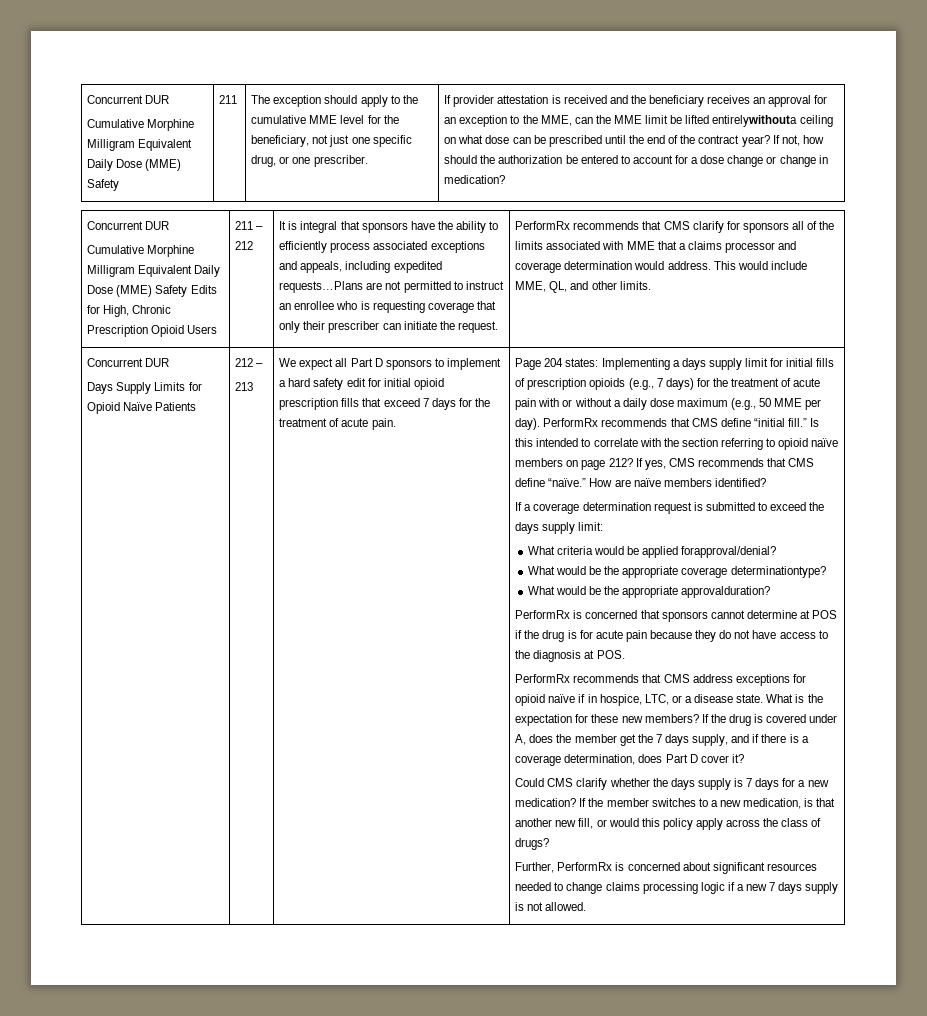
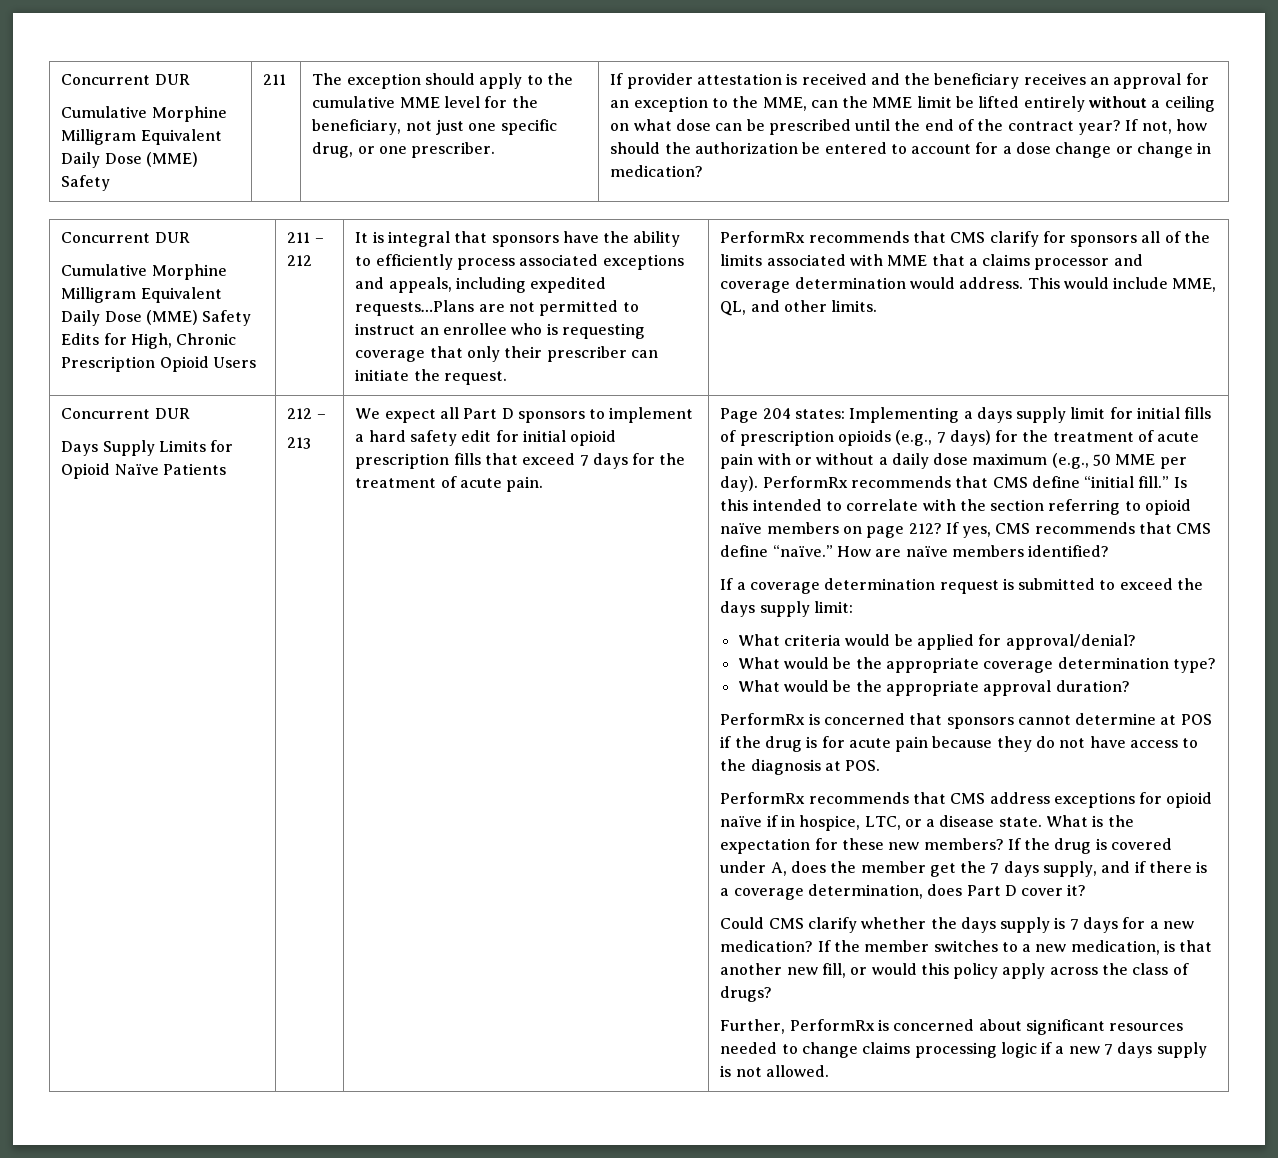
[712,115,798,127] entirelywithouta -> [1023,96,1161,112] entirely without a
[681,546,777,558] forapproval/denial? -> [978,634,1136,650] for approval/denial?
[730,566,826,578] [527,586,771,598] determinationtype? // What would be the appropriate approvalduration? -> [1057,657,1217,673] [737,680,1130,696] determination type? // What would be the appropriate approval duration?

